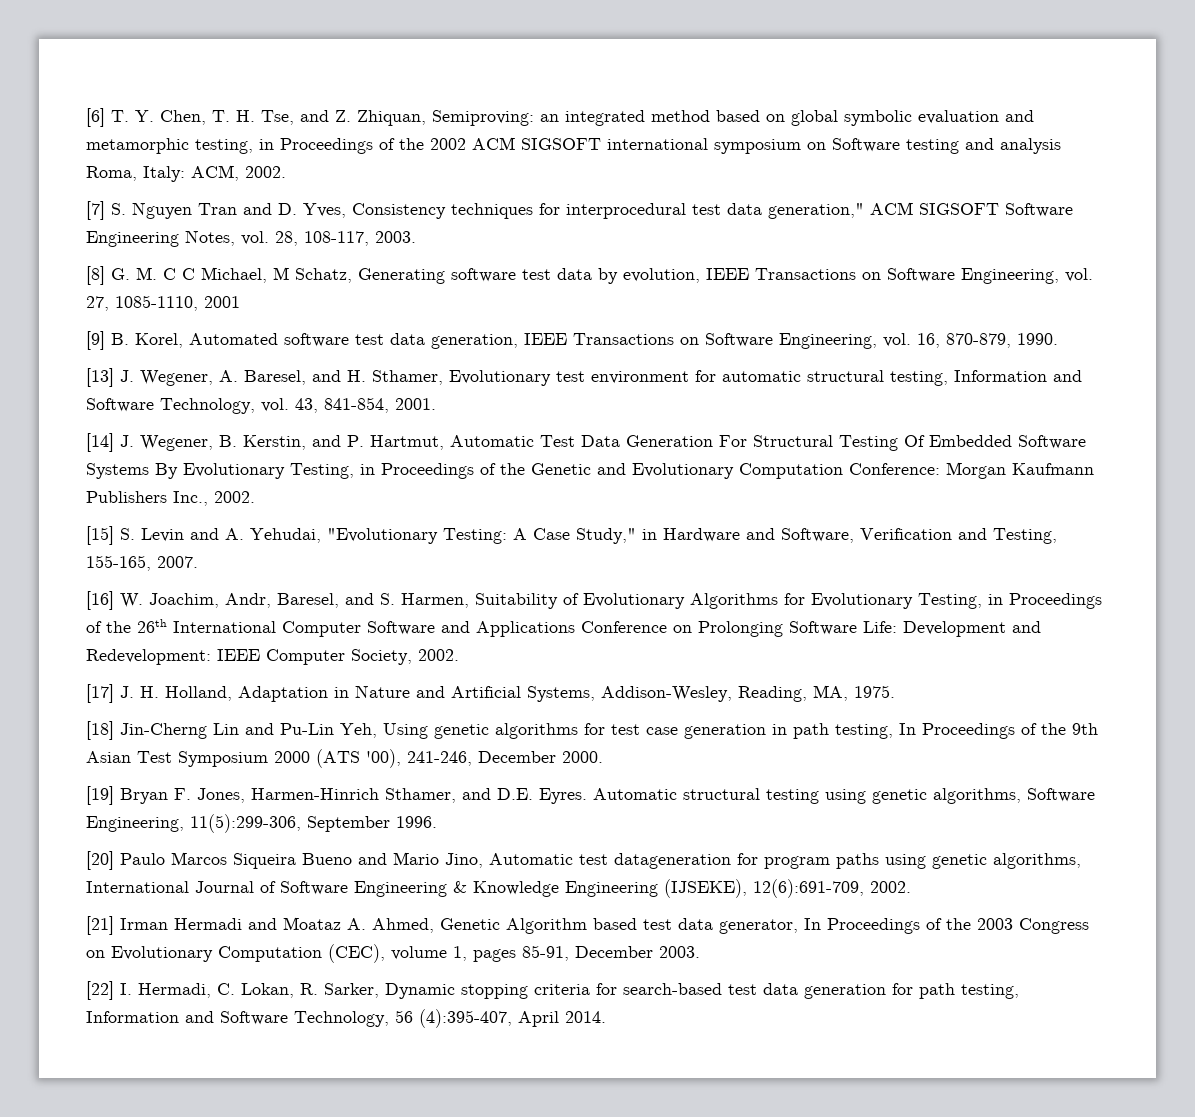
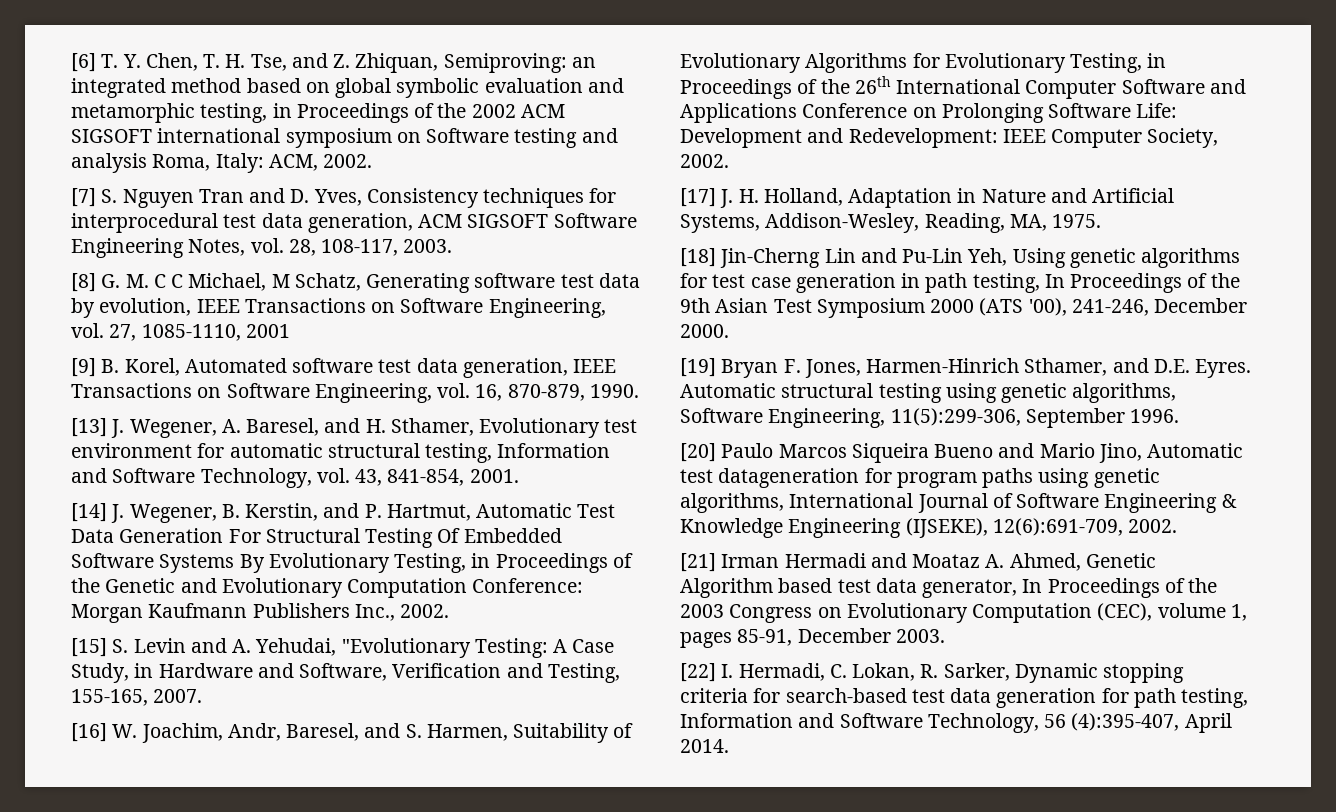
[768,203,864,219] generation," -> [307,213,413,233] generation,
[576,528,636,544] Study," -> [71,663,129,683] Study,

